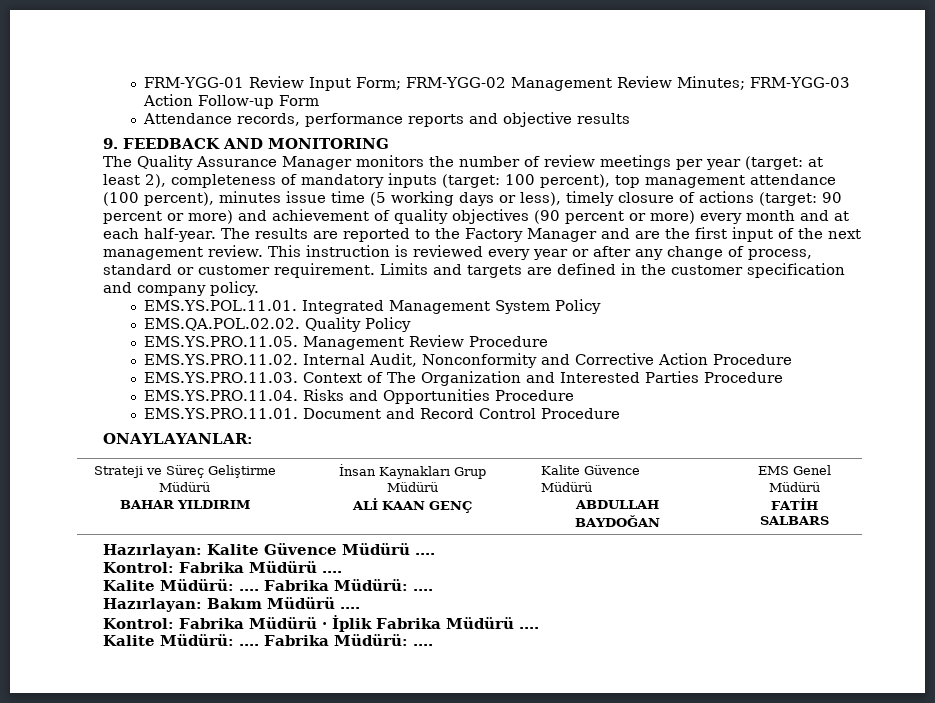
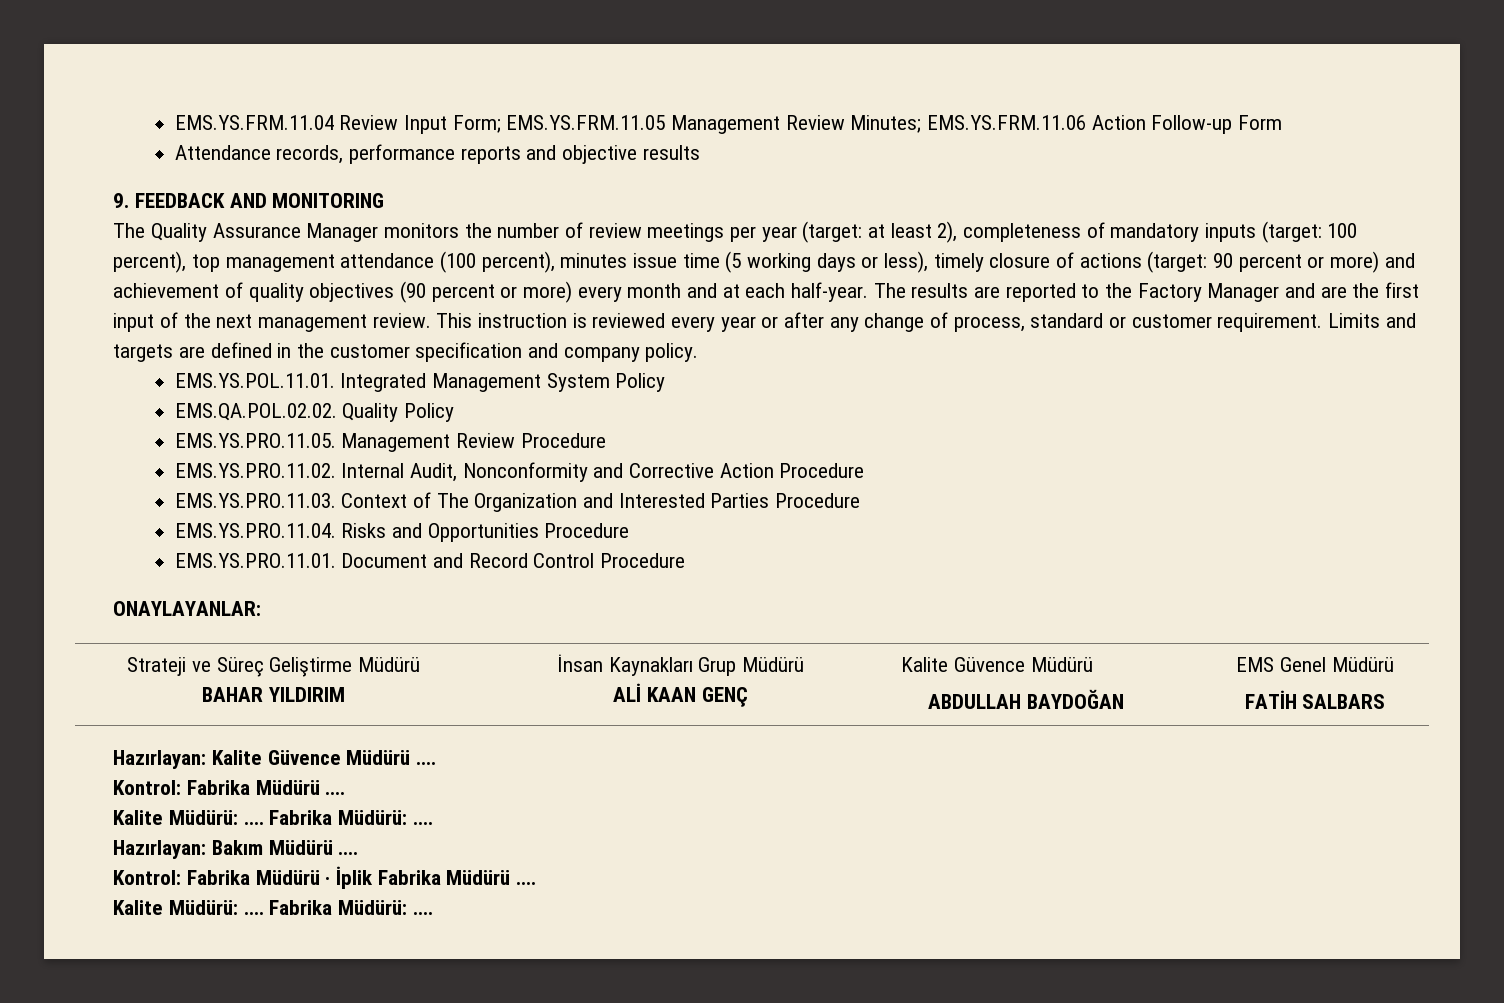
[143,77,244,88] FRM-YGG-01 -> [174,115,334,130] EMS.YS.FRM.11.04
[405,77,506,88] FRM-YGG-02 -> [506,115,666,130] EMS.YS.FRM.11.05
[749,77,850,88] FRM-YGG-03 -> [926,115,1086,130] EMS.YS.FRM.11.06

